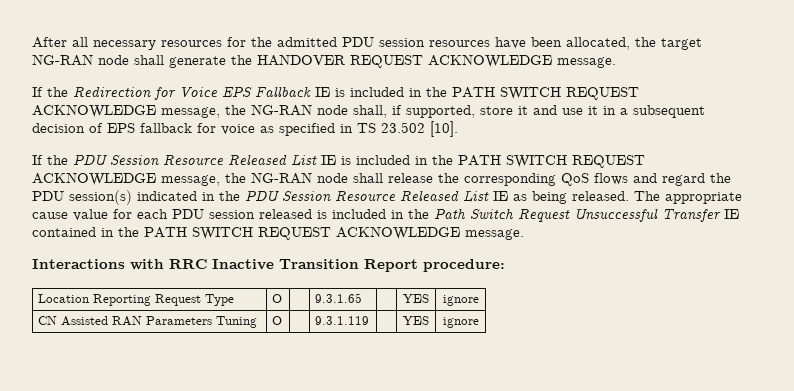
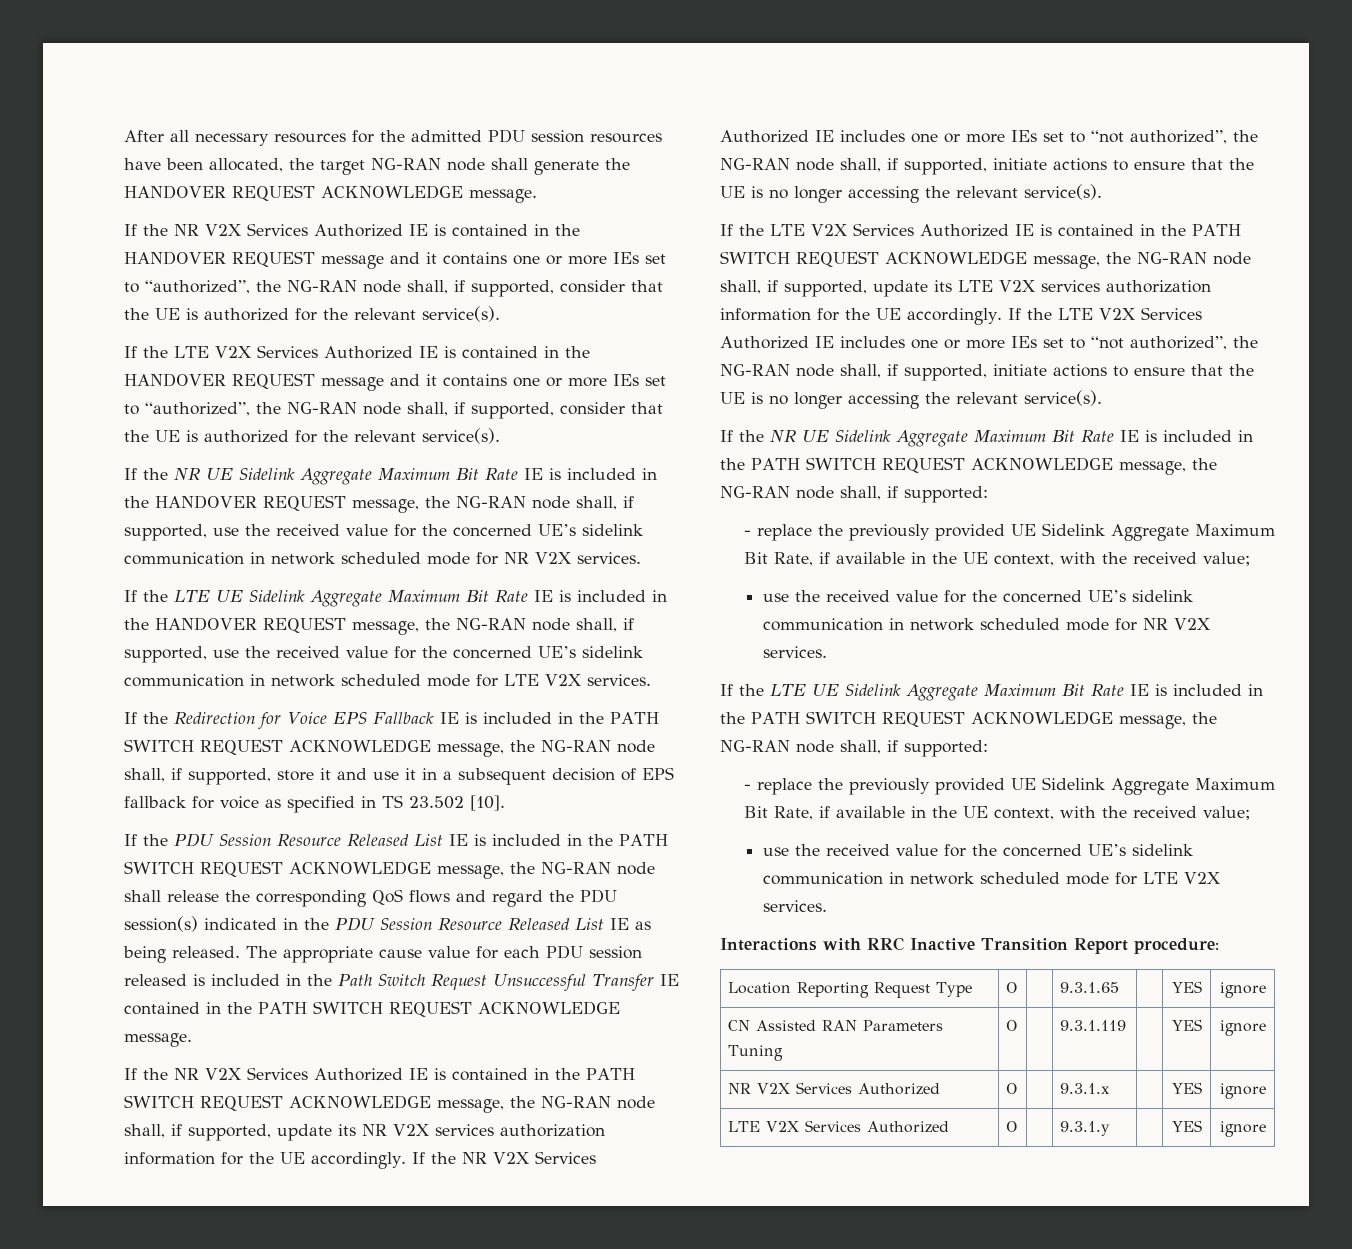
(616, 62) none -> [124,223,580,237] [124,251,666,269] [124,280,663,297] [124,306,500,322] [124,345,590,359] [124,373,666,391] [124,402,663,419] [124,428,500,444] [124,468,657,485] [124,495,634,513] [124,524,643,541] [124,552,641,565] [124,590,667,607] [124,617,634,635] [124,646,643,663] [124,674,651,687] // If the NR V2X Services Authorized IE is contained in the HANDOVER REQUEST message and it contains one or more IEs set to “authorized”, the NG-RAN node shall, if supported, consider that the UE is authorized for the relevant service(s). // If the LTE V2X Services Authorized IE is contained in the HANDOVER REQUEST message and it contains one or more IEs set to “authorized”, the NG-RAN node shall, if supported, consider that the UE is authorized for the relevant service(s). // If the NR UE Sidelink Aggregate Maximum Bit Rate IE is included in the HANDOVER REQUEST message, the NG-RAN node shall, if supported, use the received value for the concerned UE’s sidelink communication in network scheduled mode for NR V2X services. // If the LTE UE Sidelink Aggregate Maximum Bit Rate IE is included in the HANDOVER REQUEST message, the NG-RAN node shall, if supported, use the received value for the concerned UE’s sidelink communication in network scheduled mode for LTE V2X services.
(524, 234) none -> [124,1067,635,1081] [124,1095,655,1113] [124,1124,605,1141] [124,1151,596,1169] [720,130,1258,144] [720,158,1254,175] [720,184,1102,203] [720,223,1241,237] [720,251,1251,269] [720,280,1211,297] [720,307,1202,325] [720,336,1258,350] [720,364,1254,381] [720,390,1102,409] [720,430,1253,447] [720,457,1217,475] [720,486,988,503] [743,523,1275,541] [743,552,1250,566] [763,590,1194,603] [763,618,1212,631] [763,646,828,658] [720,684,1263,701] [720,711,1217,729] [720,740,988,757] [743,777,1275,795] [743,806,1250,820] [763,844,1194,857] [763,872,1222,885] [763,900,828,912] // If the NR V2X Services Authorized IE is contained in the PATH SWITCH REQUEST ACKNOWLEDGE message, the NG-RAN node shall, if supported, update its NR V2X services authorization information for the UE accordingly. If the NR V2X Services Authorized IE includes one or more IEs set to “not authorized”, the NG-RAN node shall, if supported, initiate actions to ensure that the UE is no longer accessing the relevant service(s). // If the LTE V2X Services Authorized IE is contained in the PATH SWITCH REQUEST ACKNOWLEDGE message, the NG-RAN node shall, if supported, update its LTE V2X services authorization information for the UE accordingly. If the LTE V2X Services Authorized IE includes one or more IEs set to “not authorized”, the NG-RAN node shall, if supported, initiate actions to ensure that the UE is no longer accessing the relevant service(s). // If the NR UE Sidelink Aggregate Maximum Bit Rate IE is included in the PATH SWITCH REQUEST ACKNOWLEDGE message, the NG-RAN node shall, if supported: // - replace the previously provided UE Sidelink Aggregate Maximum Bit Rate, if available in the UE context, with the received value; // use the received value for the concerned UE’s sidelink communication in network scheduled mode for NR V2X services. // If the LTE UE Sidelink Aggregate Maximum Bit Rate IE is included in the PATH SWITCH REQUEST ACKNOWLEDGE message, the NG-RAN node shall, if supported: // - replace the previously provided UE Sidelink Aggregate Maximum Bit Rate, if available in the UE context, with the received value; // use the received value for the concerned UE’s sidelink communication in network scheduled mode for LTE V2X services.
(479, 322) none -> [728,1082,941,1095] [1006,1083,1018,1094] [1060,1083,1111,1094] [1171,1082,1202,1094] [1219,1083,1266,1099] [728,1120,950,1133] [1006,1121,1018,1132] [1060,1121,1111,1136] [1171,1120,1202,1132] [1219,1121,1266,1137] // NR V2X Services Authorized | O | | 9.3.1.x | | YES | ignore // LTE V2X Services Authorized | O | | 9.3.1.y | | YES | ignore

